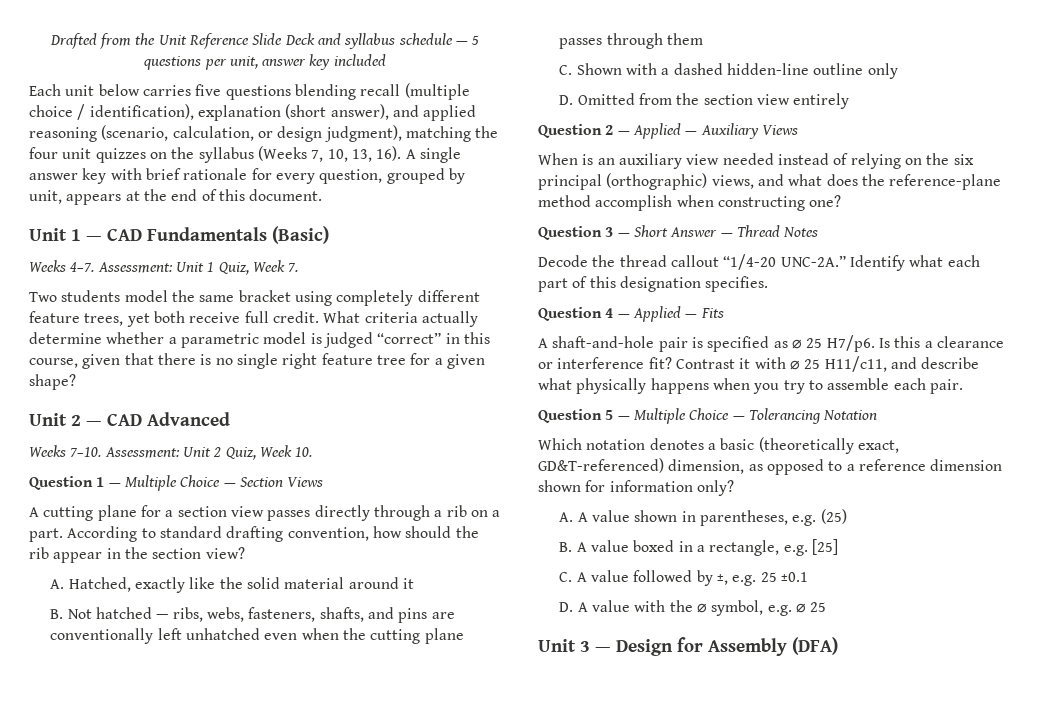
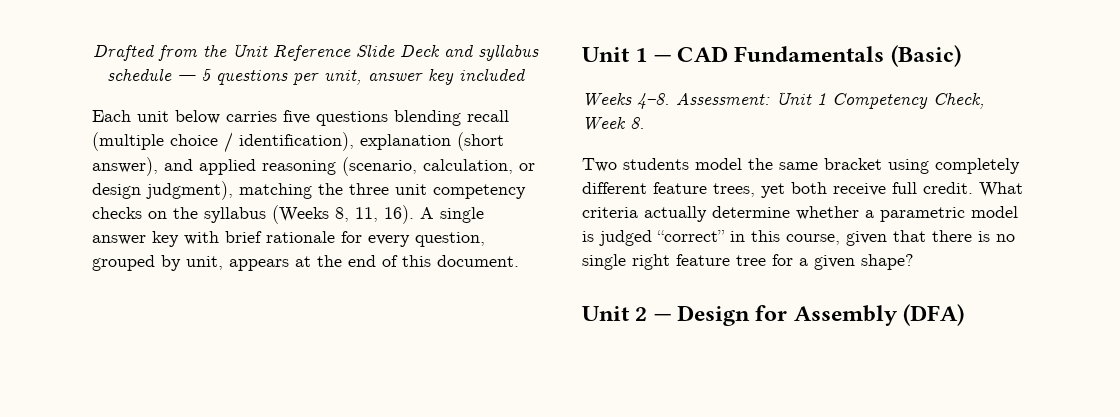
[29,147,146,163] four unit quizzes -> [349,183,526,199] [92,207,142,219] three unit competency checks
[311,149,372,162] 7, 10, 13, -> [335,207,378,222] 8, 11,
[70,262,95,272] 4–7. -> [637,93,670,109] 4–8.
[218,260,299,275] Quiz, Week 7. -> [832,92,985,109] [582,116,645,130] Competency Check, Week 8.
[107,412,230,426] [29,445,313,460] [29,475,324,491] [29,505,501,521] [29,526,479,542] [29,547,245,563] [50,577,415,593] [50,607,455,623] [50,628,464,644] [559,33,704,49] [559,63,898,79] [559,93,850,109] [538,123,798,139] [538,153,974,169] [538,173,1002,190] [538,195,842,211] [538,225,819,240] [538,254,980,271] [538,276,769,292] [538,306,724,322] [538,335,1004,352] [538,356,980,372] [538,378,963,394] [538,408,878,424] [538,437,899,454] [538,458,1003,475] [538,480,734,496] [559,509,847,526] [559,539,839,556] [559,570,809,586] [559,600,827,616] [538,639,611,652] CAD Advanced // Weeks 7–10. Assessment: Unit 2 Quiz, Week 10. // Question 1 — Multiple Choice — Section Views // A cutting plane for a section view passes directly through a rib on a part. According to standard drafting convention, how should the rib appear in the section view? // A. Hatched, exactly like the solid material around it // B. Not hatched — ribs, webs, fasteners, shafts, and pins are conventionally left unhatched even when the cutting plane passes through them // C. Shown with a dashed hidden-line outline only // D. Omitted from the section view entirely // Question 2 — Applied — Auxiliary Views // When is an auxiliary view needed instead of relying on the six principal (orthographic) views, and what does the reference-plane method accomplish when constructing one? // Question 3 — Short Answer — Thread Notes // Decode the thread callout “1/4-20 UNC-2A.” Identify what each part of this designation specifies. // Question 4 — Applied — Fits // A shaft-and-hole pair is specified as ⌀ 25 H7/p6. Is this a clearance or interference fit? Contrast it with ⌀ 25 H11/c11, and describe what physically happens when you try to assemble each pair. // Question 5 — Multiple Choice — Tolerancing Notation // Which notation denotes a basic (theoretically exact, GD&T-referenced) dimension, as opposed to a reference dimension shown for information only? // A. A value shown in parentheses, e.g. (25) // B. A value boxed in a rectangle, e.g. [25] // C. A value followed by ±, e.g. 25 ±0.1 // D. A value with the ⌀ symbol, e.g. ⌀ 25 // Unit 3 — -> (671, 317) none

